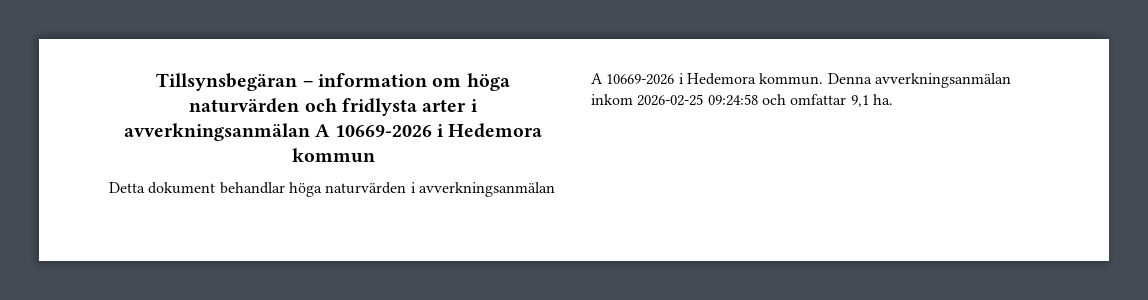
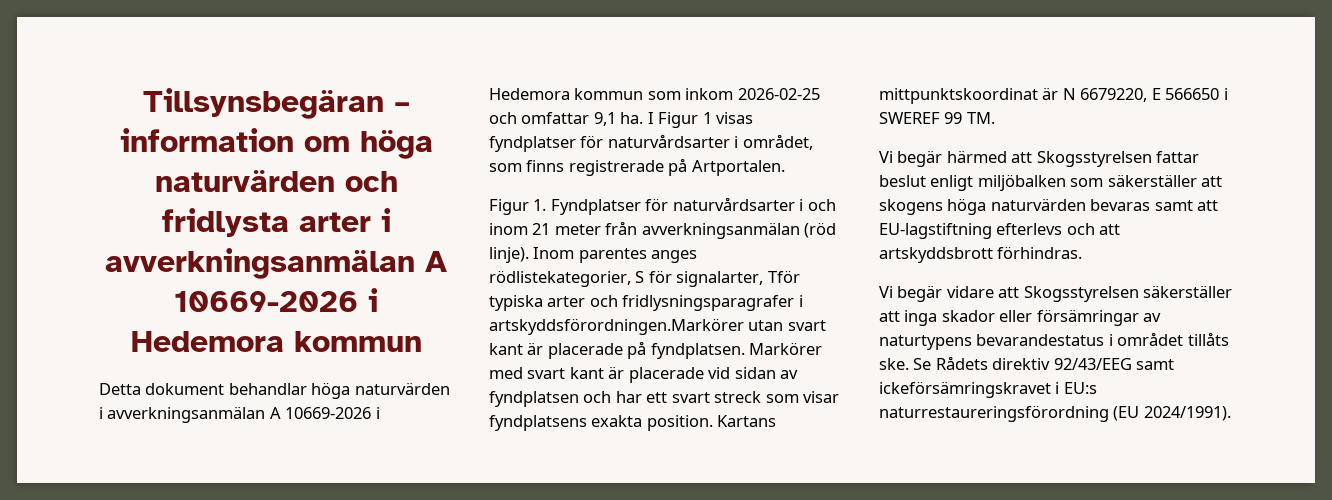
[759,73,1011,88] kommun. Denna avverkningsanmälan -> [574,88,681,100] kommun som
[707,94,758,106] 09:24:58 -> (820, 94) none
(893, 99) none -> [647,112,754,128] [489,134,813,152] [489,158,785,176] [489,197,836,215] [489,221,837,239] [489,247,698,263] [489,270,800,287] [489,295,803,311] [489,318,826,335] [489,341,823,359] [489,366,799,383] [489,391,840,407] [489,415,777,431] [879,87,1228,104] [879,112,995,124] [879,150,1200,167] [879,174,1223,191] [879,198,1219,215] [879,223,1121,239] [879,246,1083,263] [879,285,1233,302] [879,309,1162,326] [879,332,1229,350] [879,356,1175,370] [879,381,1097,398] [879,405,1231,422] I Figur 1 visas fyndplatser för naturvårdsarter i området, som finns registrerade på Artportalen. // Figur 1. Fyndplatser för naturvårdsarter i och inom 21 meter från avverkningsanmälan (röd linje). Inom parentes anges rödlistekategorier, S för signalarter, Tför typiska arter och fridlysningsparagrafer i artskyddsförordningen.Markörer utan svart kant är placerade på fyndplatsen. Markörer med svart kant är placerade vid sidan av fyndplatsen och har ett svart streck som visar fyndplatsens exakta position. Kartans mittpunktskoordinat är N 6679220, E 566650 i SWEREF 99 TM. // Vi begär härmed att Skogsstyrelsen fattar beslut enligt miljöbalken som säkerställer att skogens höga naturvärden bevaras samt att EU-lagstiftning efterlevs och att artskyddsbrott förhindras. // Vi begär vidare att Skogsstyrelsen säkerställer att inga skador eller försämringar av naturtypens bevarandestatus i området tillåts ske. Se Rådets direktiv 92/43/EEG samt ickeförsämringskravet i EU:s naturrestaureringsförordning (EU 2024/1991).

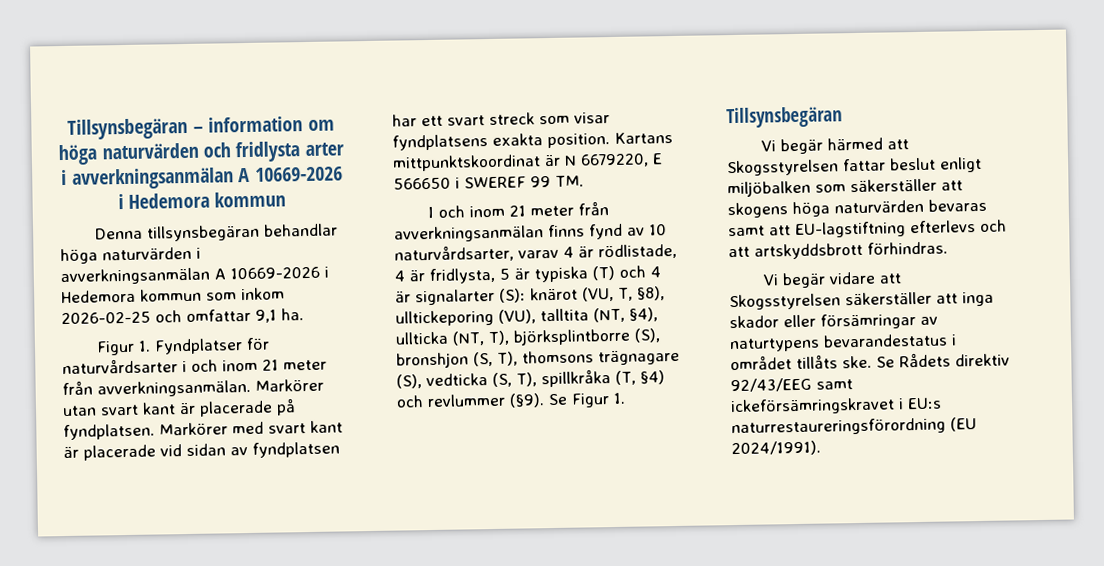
[99,383,225,395] Detta dokument -> [95,224,261,242] Denna tillsynsbegäran
[647,112,754,128] [489,134,813,152] [489,158,785,176] I Figur 1 visas fyndplatser för naturvårdsarter i området, som finns registrerade på Artportalen. -> (304, 314) none
[641,222,837,239] [489,247,698,263] [489,270,800,287] [489,295,803,311] [489,318,744,335] avverkningsanmälan (röd linje). Inom parentes anges rödlistekategorier, S för signalarter, Tför typiska arter och fridlysningsparagrafer i artskyddsförordningen.Markörer -> [97,378,324,398] avverkningsanmälan. Markörer
[583,391,612,403] och -> (340, 449) none
(995, 118) none -> [428,201,610,219] [394,223,667,243] [394,243,677,263] [394,265,661,285] [395,286,665,306] [395,307,658,327] [395,328,660,346] [396,349,680,369] [396,369,665,389] [396,392,625,408] [726,106,843,129] // I och inom 21 meter från avverkningsanmälan finns fynd av 10 naturvårdsarter, varav 4 är rödlistade, 4 är fridlysta, 5 är typiska (T) och 4 är signalarter (S): knärot (VU, T, §8), ulltickeporing (VU), talltita (NT, §4), ullticka (NT, T), björksplintborre (S), bronshjon (S, T), thomsons trägnagare (S), vedticka (S, T), spillkråka (T, §4) och revlummer (§9). Se Figur 1. // Tillsynsbegäran

